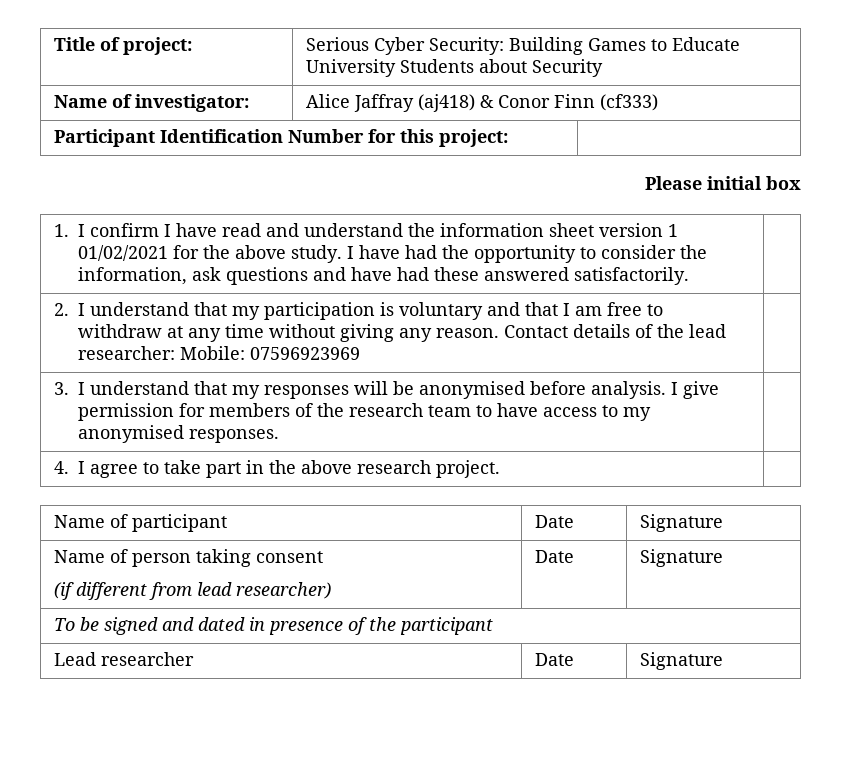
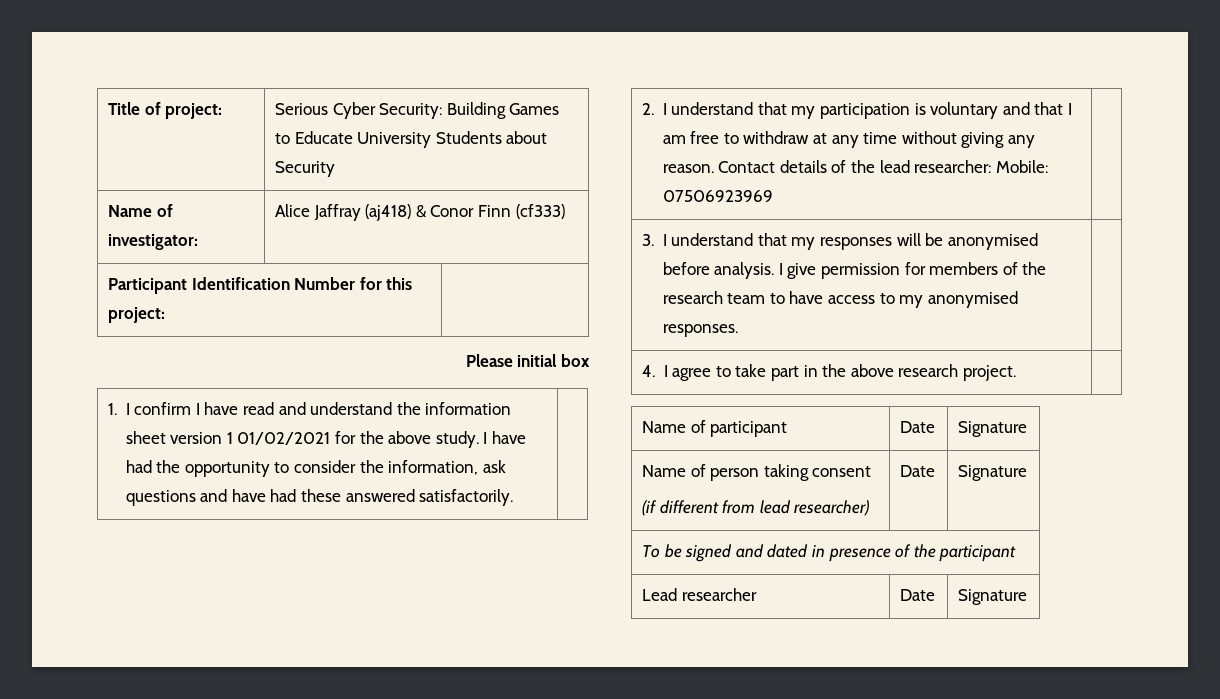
[249,347,360,360] 07596923969 -> [662,190,773,202] 07506923969

